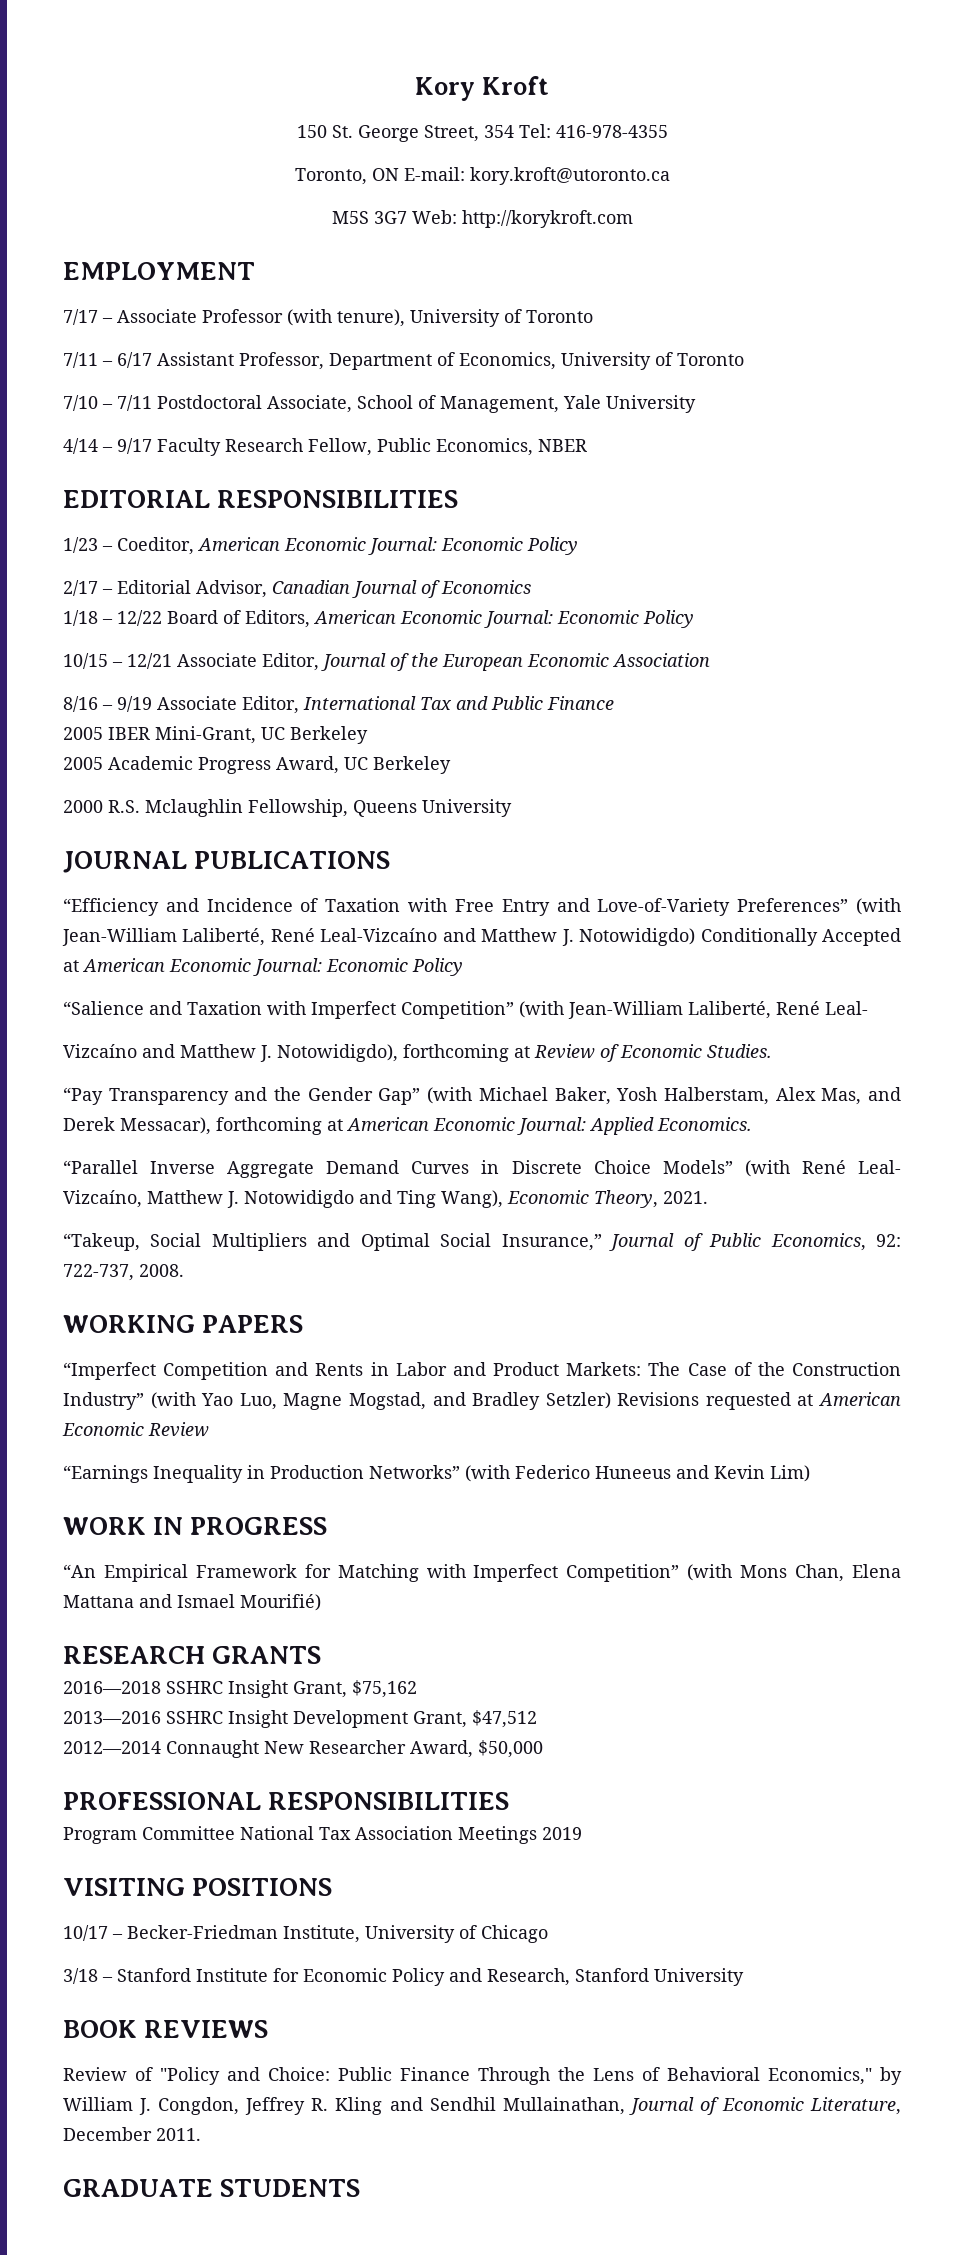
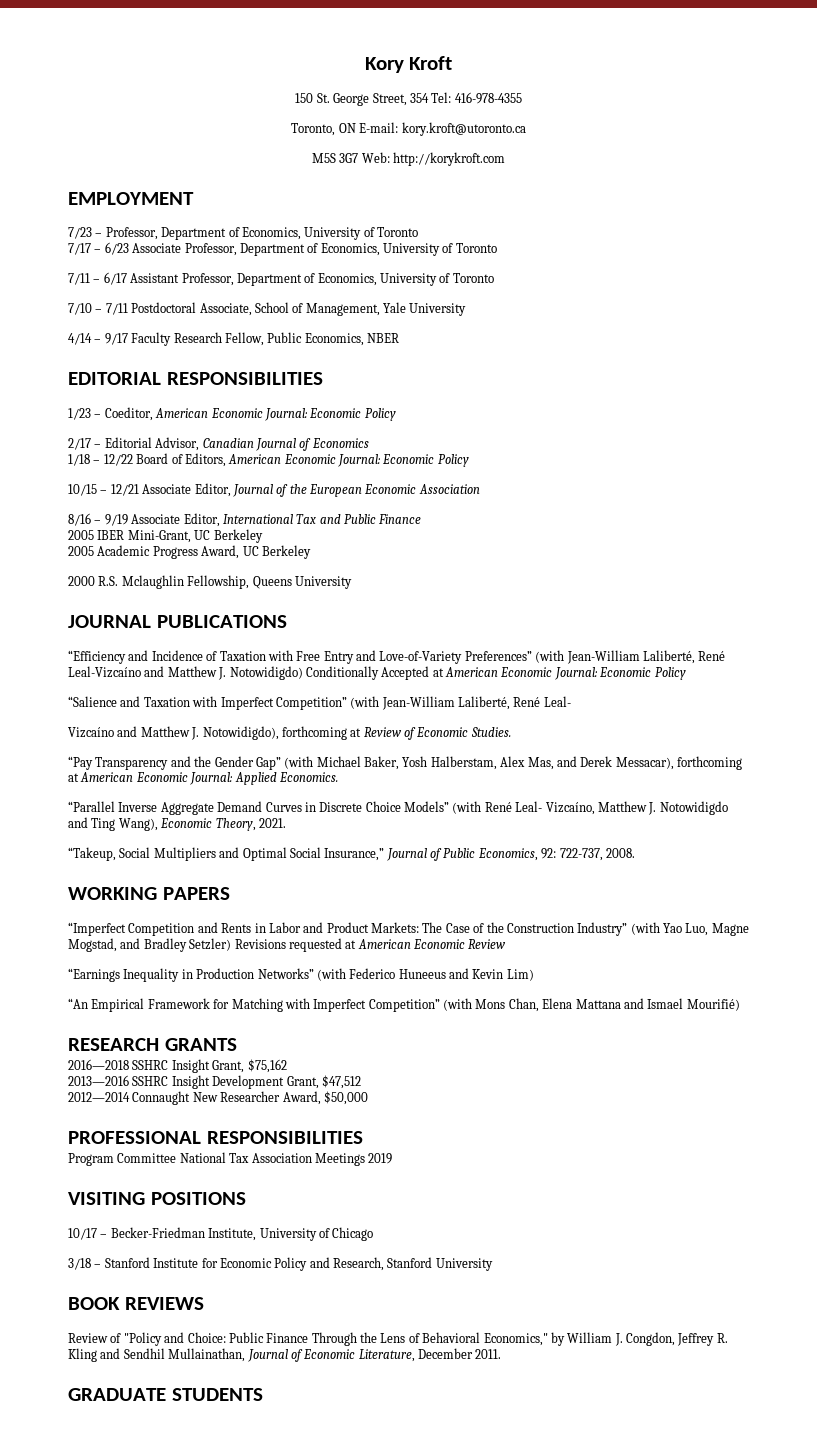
[63,309,405,327] 7/17 – Associate Professor (with tenure), -> [68,227,418,240] [68,242,380,256] 7/23 – Professor, Department of Economics, University of Toronto // 7/17 – 6/23 Associate Professor, Department of Economics,
[63,1517,328,1535] // WORK IN PROGRESS -> (534, 975) none

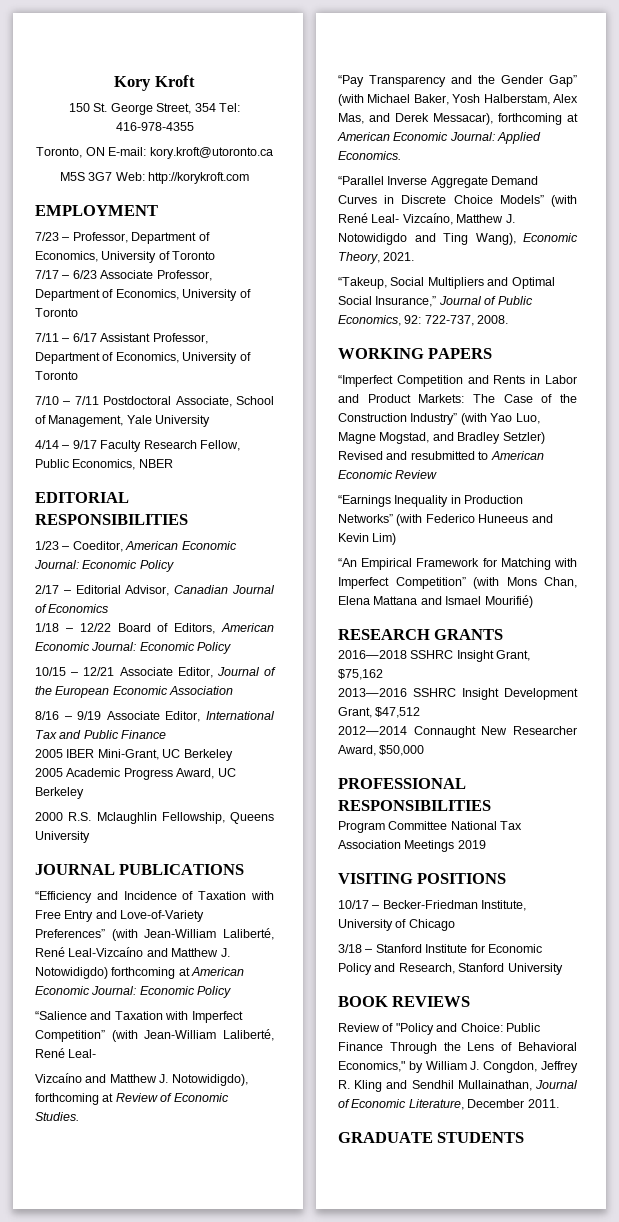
[305,666,430,680] Conditionally Accepted -> [111,967,176,979] forthcoming
[234,938,357,952] Revisions requested at -> [338,451,489,460] Revised and resubmitted to

